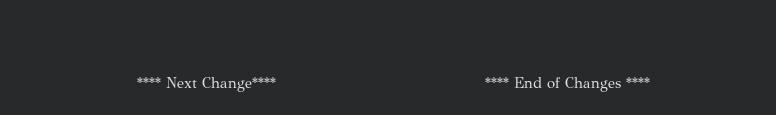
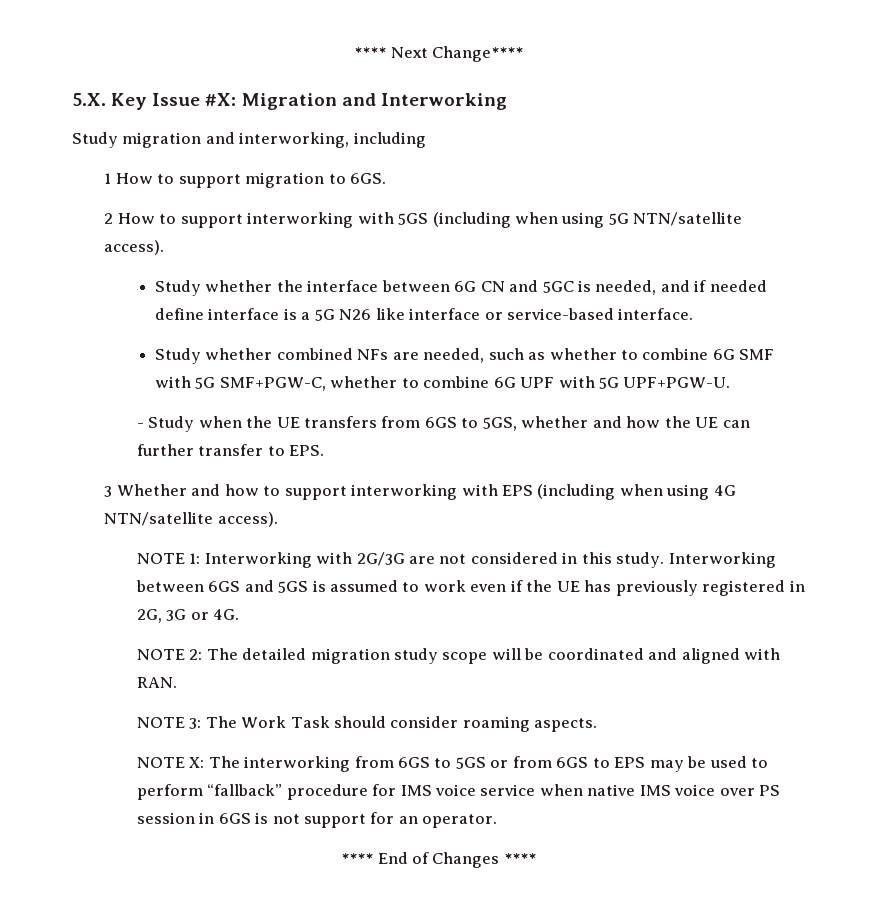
(276, 84) none -> [72,93,507,110] [72,132,426,148] [104,172,387,188] [104,212,743,228] [104,240,165,255] [154,280,767,296] [154,308,694,321] [154,348,775,364] [154,376,731,391] [136,416,750,432] [136,444,325,456] [104,484,736,500] [104,512,278,527] [136,552,776,568] [135,580,805,596] [136,609,240,623] [136,648,781,664] [136,677,177,688] [136,716,598,732] [136,756,769,772] [136,784,781,800] [136,812,498,828] // 5.X. Key Issue #X: Migration and Interworking // Study migration and interworking, including // 1 How to support migration to 6GS. // 2 How to support interworking with 5GS (including when using 5G NTN/satellite access). // Study whether the interface between 6G CN and 5GC is needed, and if needed define interface is a 5G N26 like interface or service-based interface. // Study whether combined NFs are needed, such as whether to combine 6G SMF with 5G SMF+PGW-C, whether to combine 6G UPF with 5G UPF+PGW-U. // - Study when the UE transfers from 6GS to 5GS, whether and how the UE can further transfer to EPS. // 3 Whether and how to support interworking with EPS (including when using 4G NTN/satellite access). // NOTE 1: Interworking with 2G/3G are not considered in this study. Interworking between 6GS and 5GS is assumed to work even if the UE has previously registered in 2G, 3G or 4G. // NOTE 2: The detailed migration study scope will be coordinated and aligned with RAN. // NOTE 3: The Work Task should consider roaming aspects. // NOTE X: The interworking from 6GS to 5GS or from 6GS to EPS may be used to perform “fallback” procedure for IMS voice service when native IMS voice over PS session in 6GS is not support for an operator.

